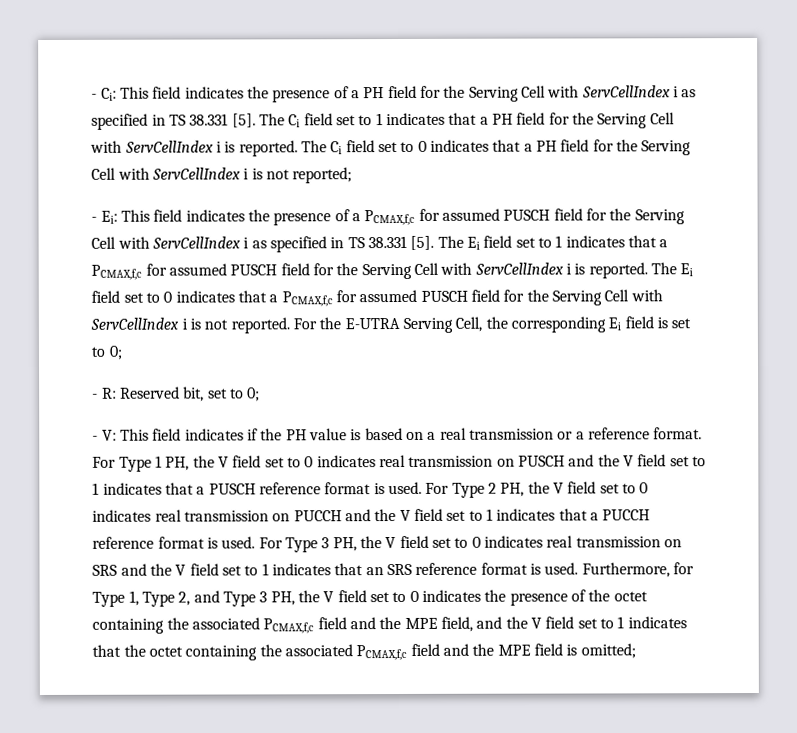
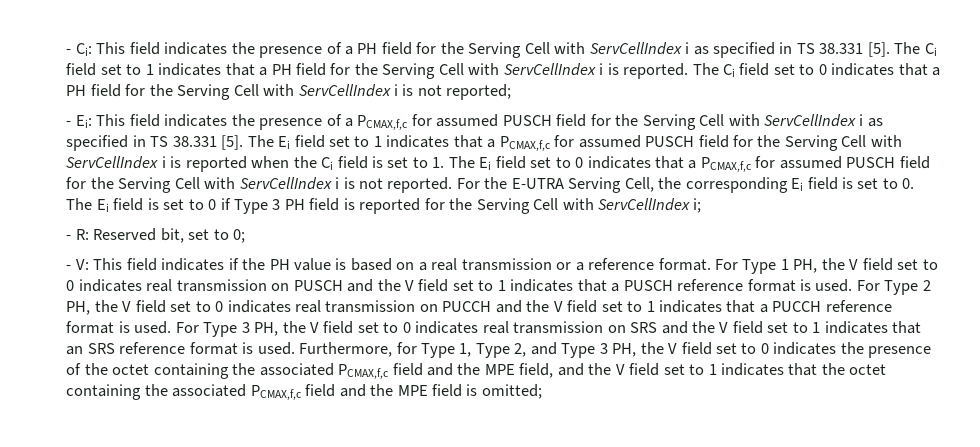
[588,262,648,279] reported. -> [185,156,445,172] reported when the Ci field is set to 1.
[108,345,122,360] 0; -> [902,178,915,189] [66,198,702,214] 0. The Ei field is set to 0 if Type 3 PH field is reported for the Serving Cell with ServCellIndex i;

